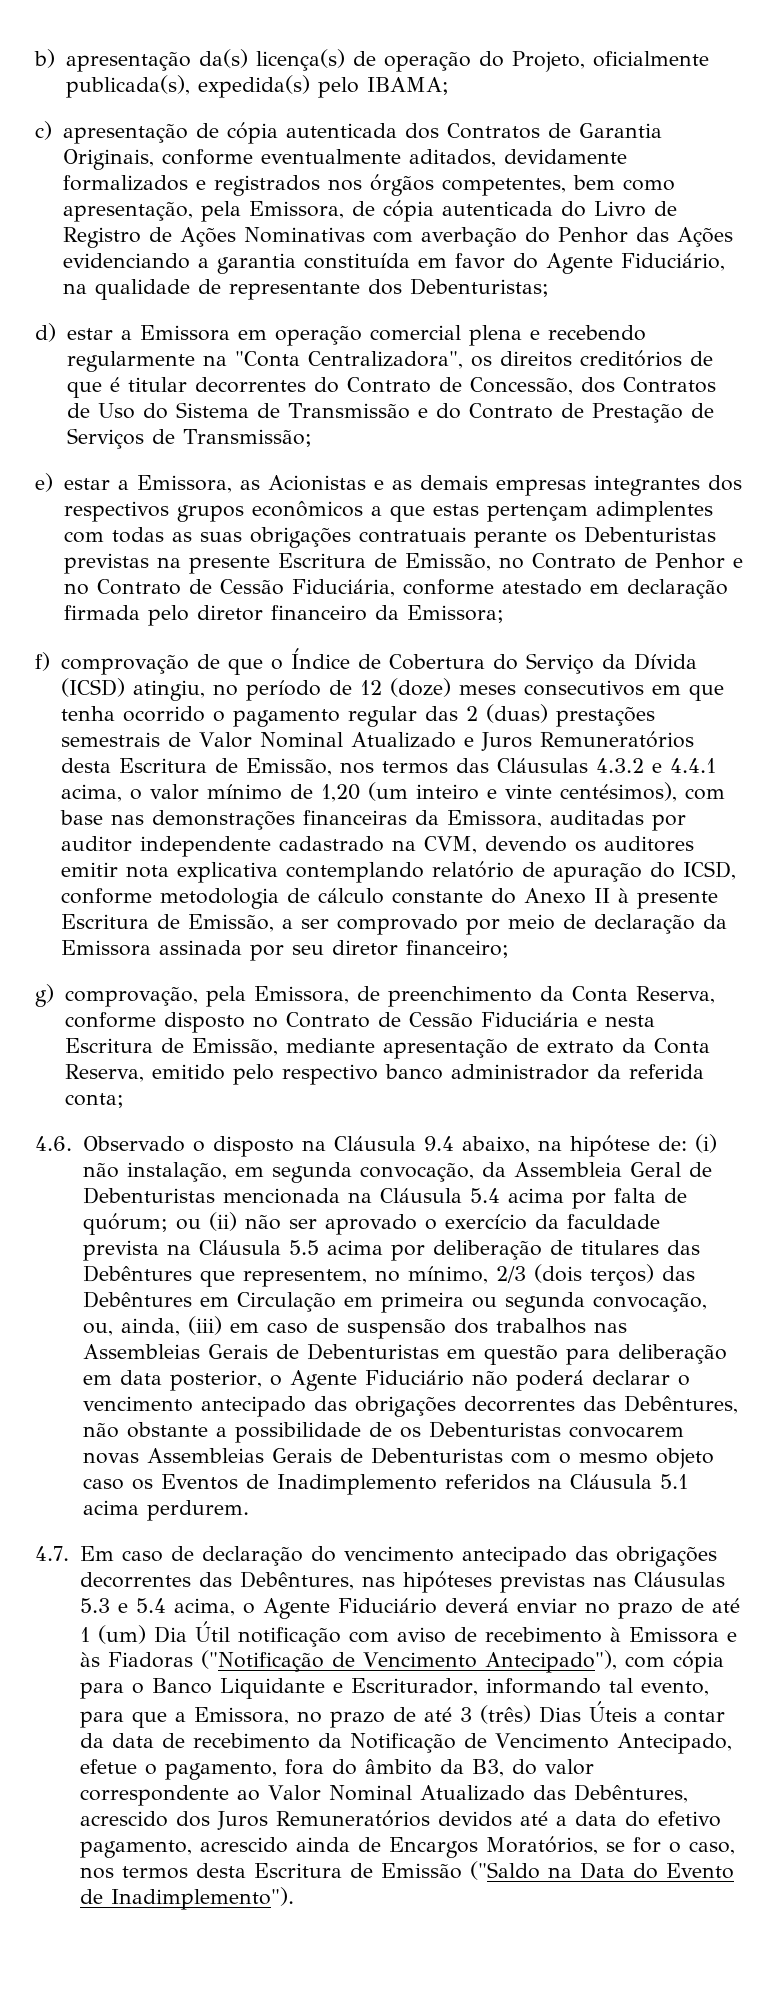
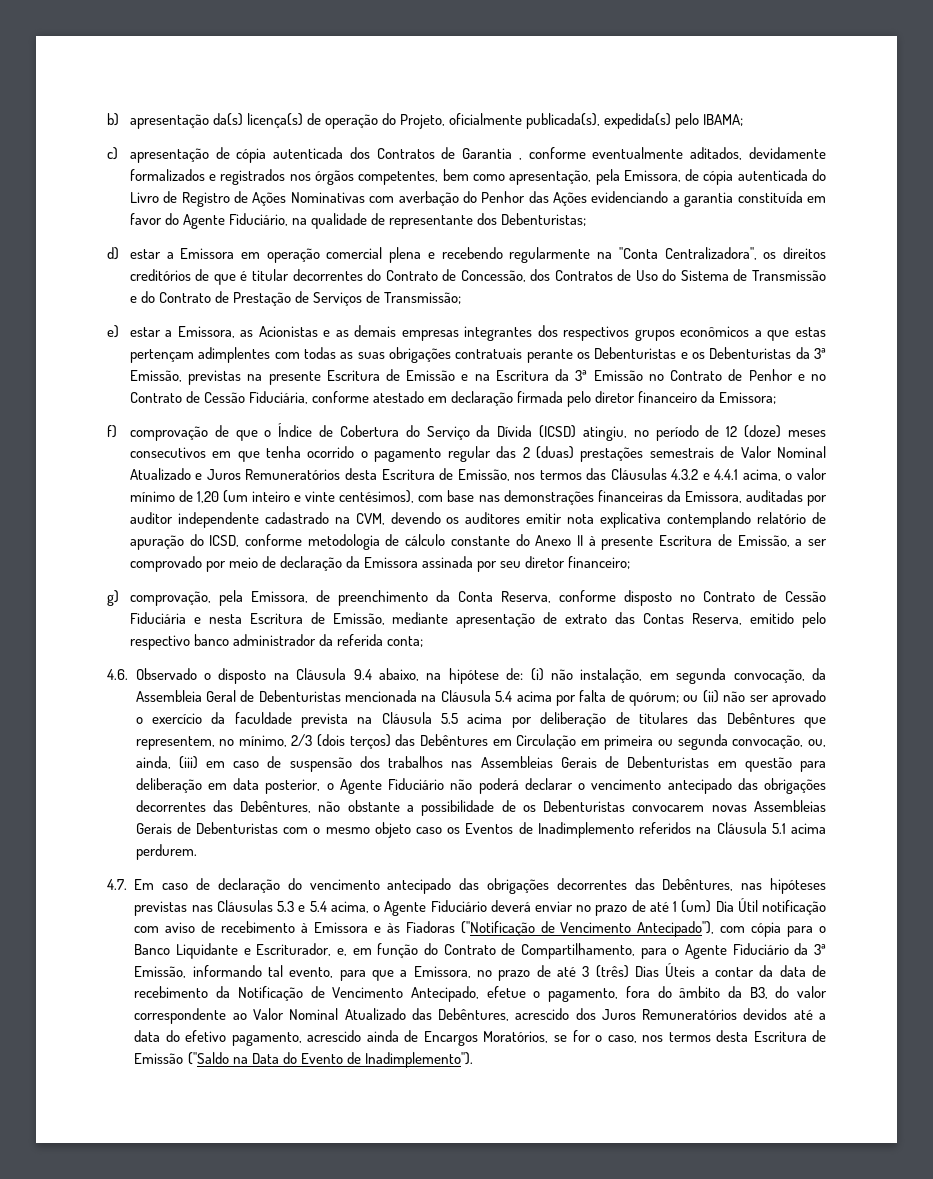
[62,149,154,170] Originais, -> [518,158,522,160] ,
(716, 534) none -> [680,347,827,359] [129,370,182,382] e os Debenturistas da 3ª Emissão,
[404,553,491,571] Emissão, -> [406,369,643,381] Emissão e na Escritura da 3ª Emissão
[621,1038,710,1054] da Conta -> [615,612,685,624] das Contas
(478, 1687) none -> [337,943,826,959] [134,966,187,978] e, em função do Contrato de Compartilhamento, para o Agente Fiduciário da 3ª Emissão,

